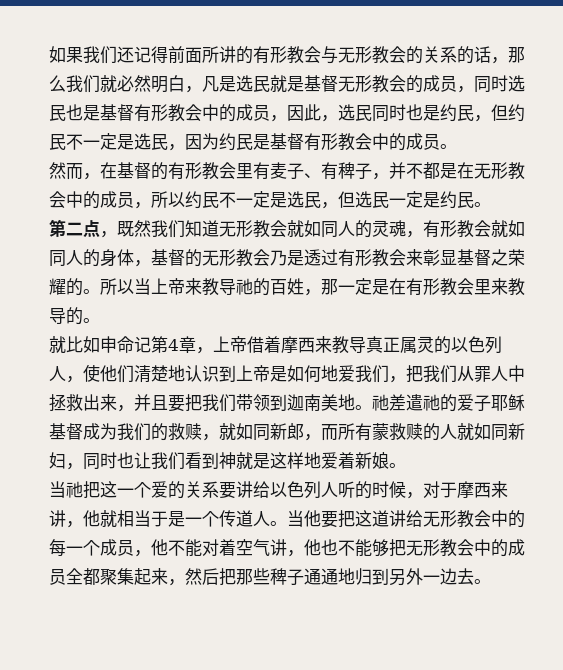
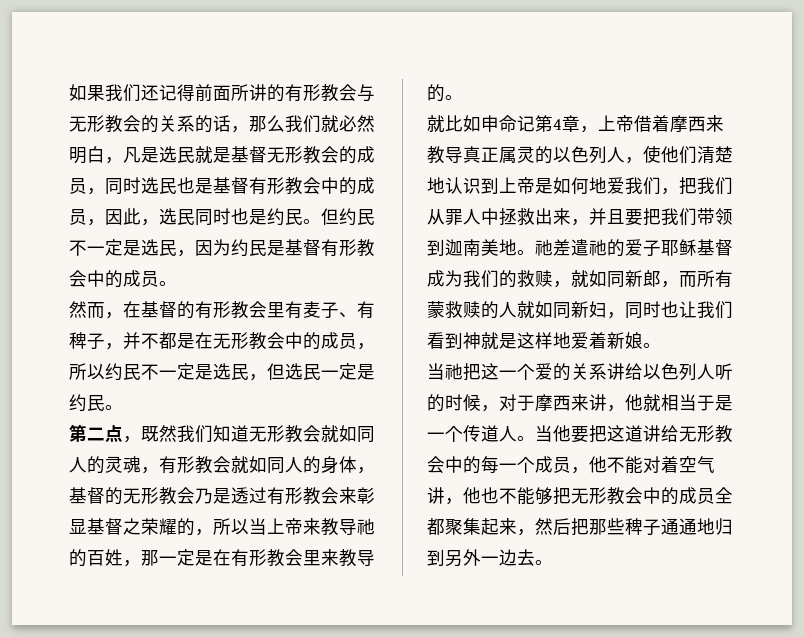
[474,115,491,122] ， -> [303,219,321,224] 。
[83,289,100,294] 。 -> [195,529,213,536] ，
[219,482,236,499] 要 -> (607, 371) none

